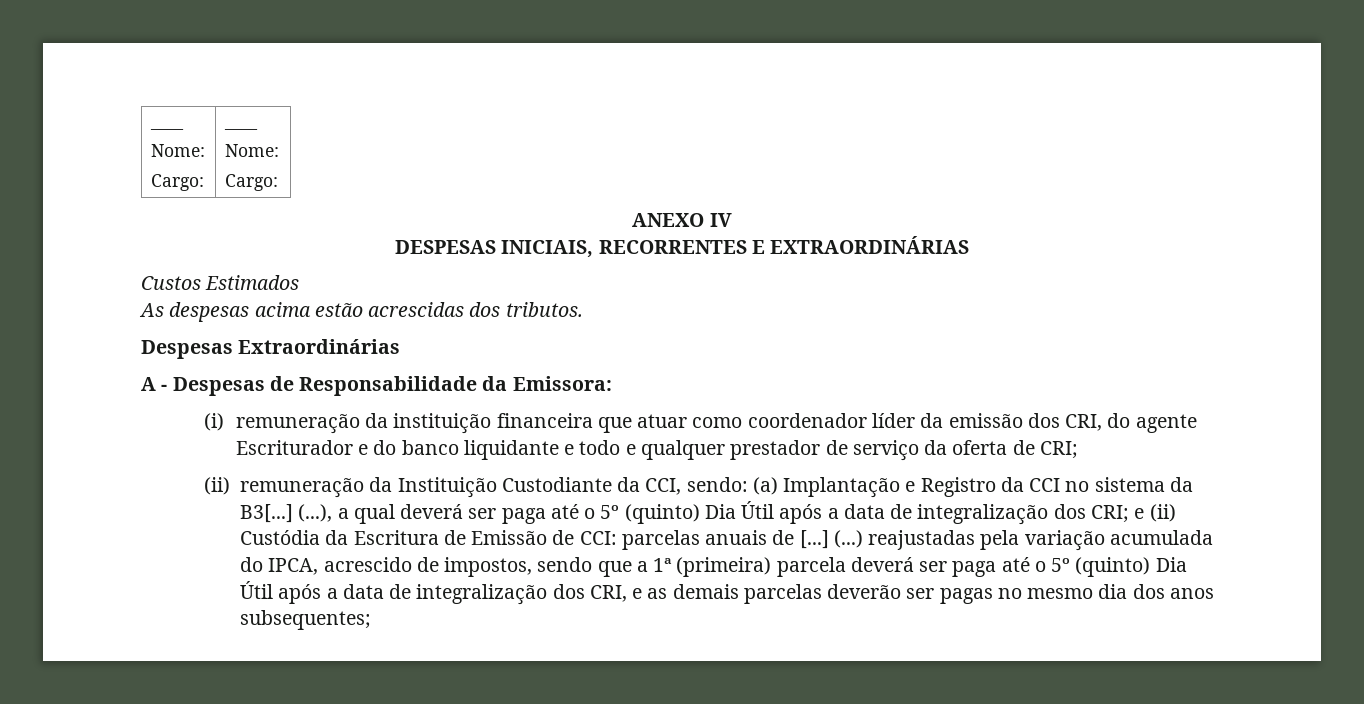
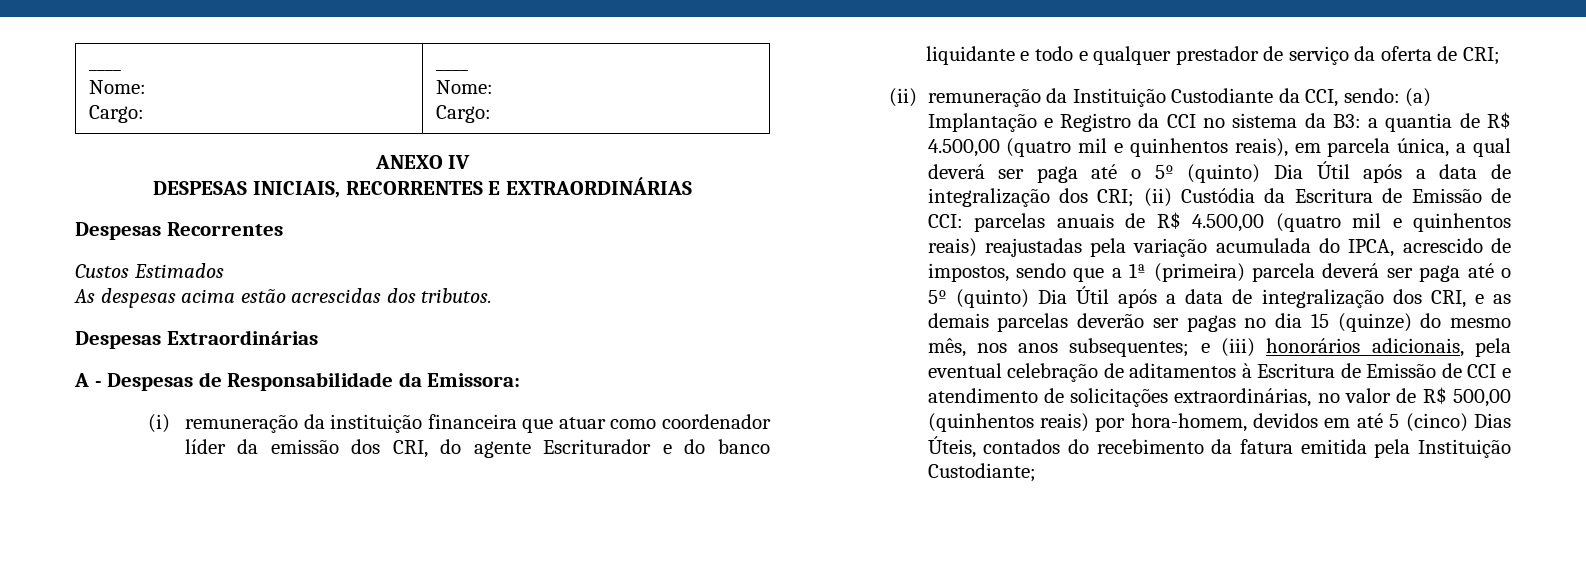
(970, 245) none -> [75,222,283,240] // Despesas Recorrentes
[239,504,333,523] B3[...] (...), -> [1332,112,1511,132] [927,138,1450,157] B3: a quantia de R$ 4.500,00 (quatro mil e quinhentos reais), em parcela única,
[1134,508,1145,519] e -> (1135, 198) none
[799,530,863,549] [...] (...) -> [1156,212,1511,232] [927,238,977,257] R$ 4.500,00 (quatro mil e quinhentos reais)
[1027,584,1215,599] [239,610,371,630] mesmo dia dos anos subsequentes; -> [1275,313,1511,332] [927,338,1511,357] [927,363,1511,382] [927,387,1512,407] [927,413,1511,432] [927,436,1511,458] [927,463,1036,482] dia 15 (quinze) do mesmo mês, nos anos subsequentes; e (iii) honorários adicionais, pela eventual celebração de aditamentos à Escritura de Emissão de CCI e atendimento de solicitações extraordinárias, no valor de R$ 500,00 (quinhentos reais) por hora-homem, devidos em até 5 (cinco) Dias Úteis, contados do recebimento da fatura emitida pela Instituição Custodiante;

